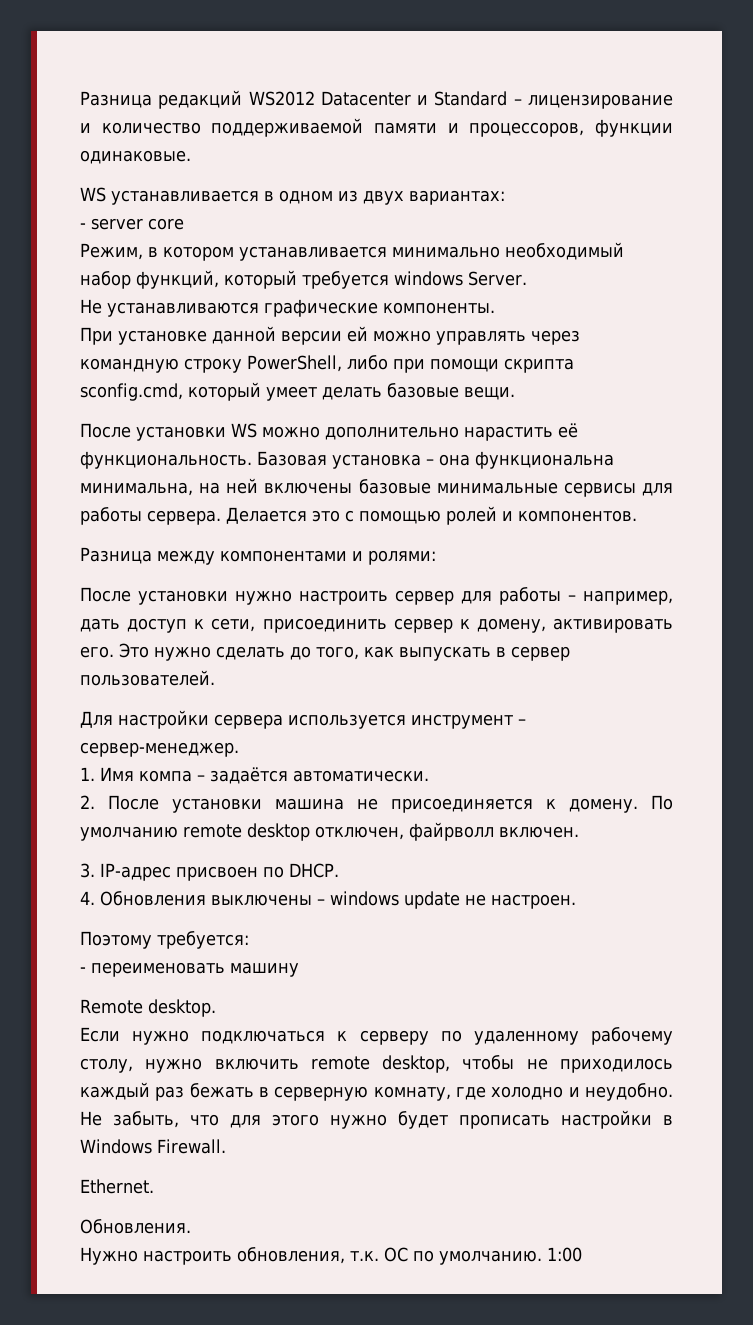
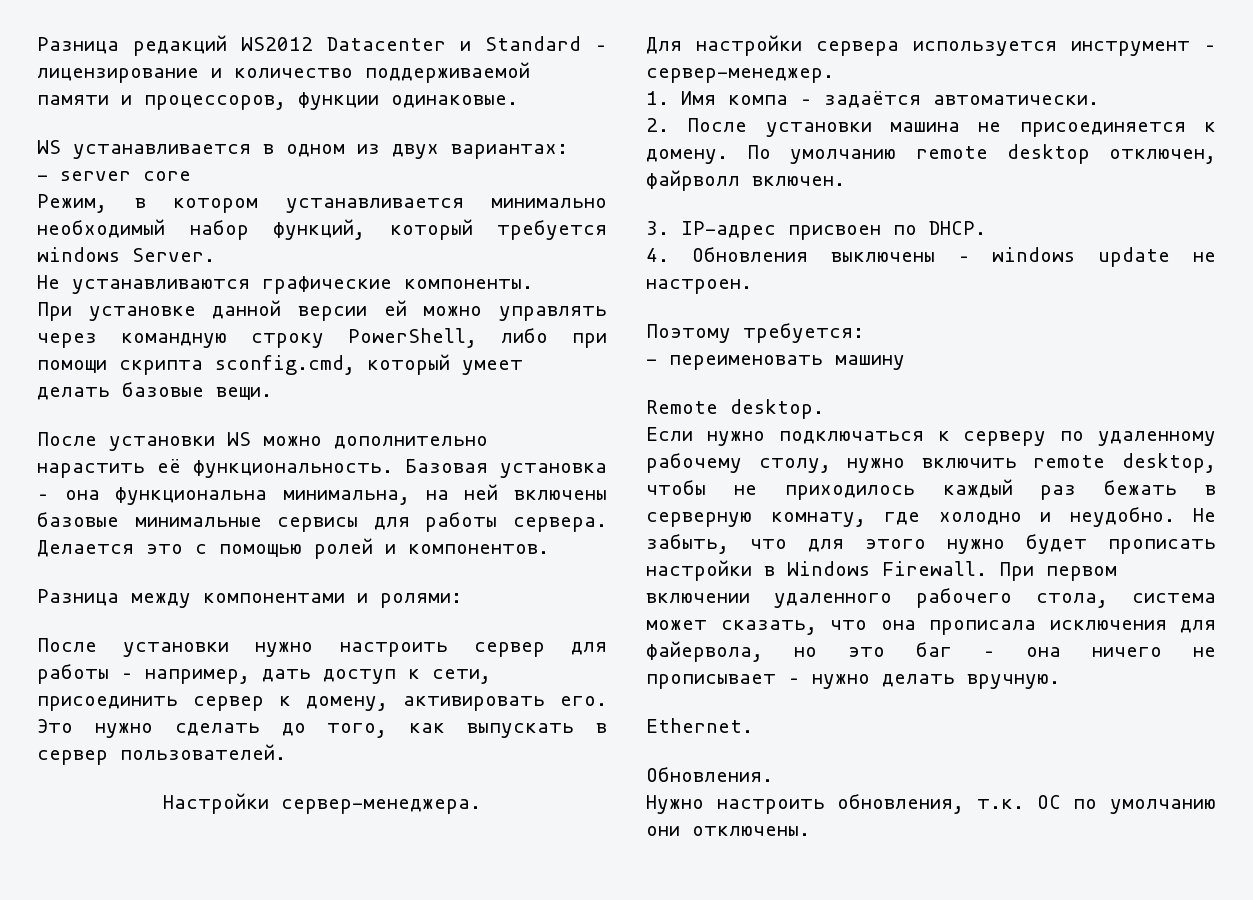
(215, 678) none -> [163,793,481,814] // Настройки сервер-менеджера.
(226, 1146) none -> [999,562,1117,581] [646,588,1216,608] [646,620,1216,635] [646,641,1216,662] [646,674,1060,689] При первом включении удаленного рабочего стола, система может сказать, что она прописала исключения для файервола, но это баг – она ничего не прописывает – нужно делать вручную.
[439,1247,582,1265] умолчанию. 1:00 -> [1110,799,1216,814] [646,826,810,837] умолчанию они отключены.

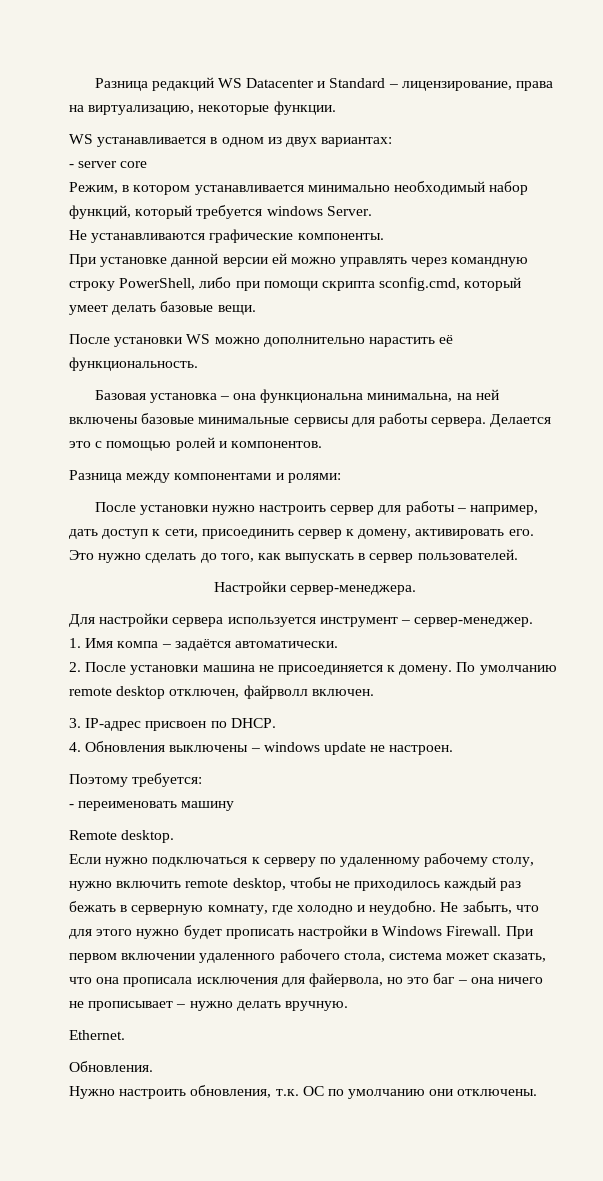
[241,37,313,51] WS2012 -> [217,78,242,88] WS
[37,62,530,83] [37,92,518,110] лицензирование и количество поддерживаемой памяти и процессоров, функции одинаковые. -> [401,81,554,91] [69,101,336,115] лицензирование, права на виртуализацию, некоторые функции.
(393, 469) none -> (198, 364) //

